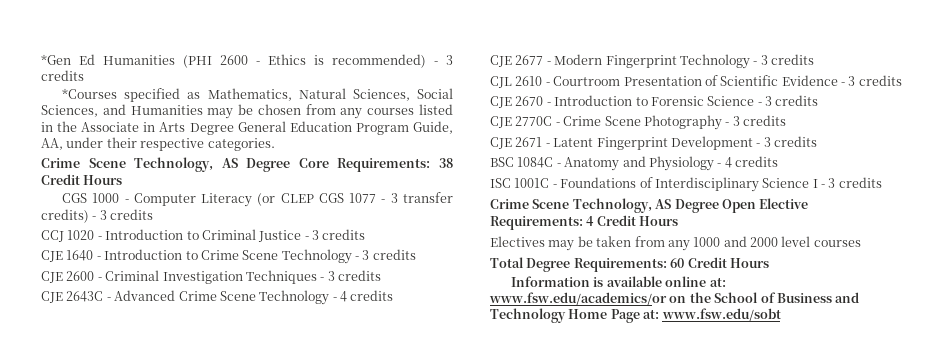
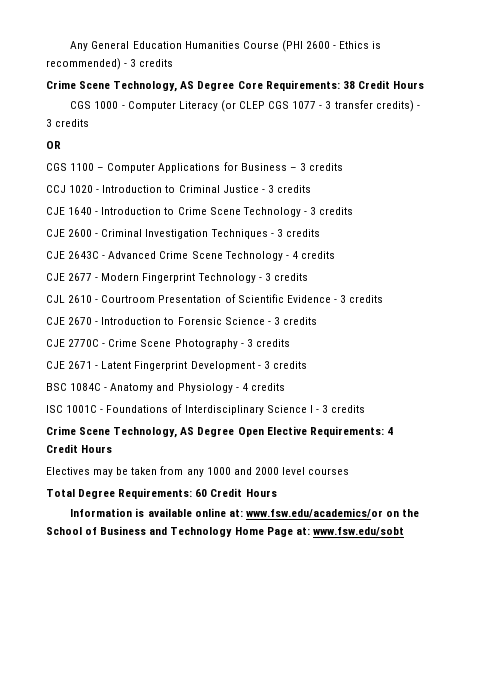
[41,54,175,65] *Gen Ed Humanities -> [70,41,279,51] Any General Education Humanities Course
[62,88,453,102] [41,104,453,119] [41,121,453,135] [41,137,275,151] // *Courses specified as Mathematics, Natural Sciences, Social Sciences, and Humanities may be chosen from any courses listed in the Associate in Arts Degree General Education Program Guide, AA, under their respective categories. -> (174, 63) none
(154, 214) none -> [46,141,61,149] [46,162,343,173] // OR // CGS 1100 – Computer Applications for Business – 3 credits

